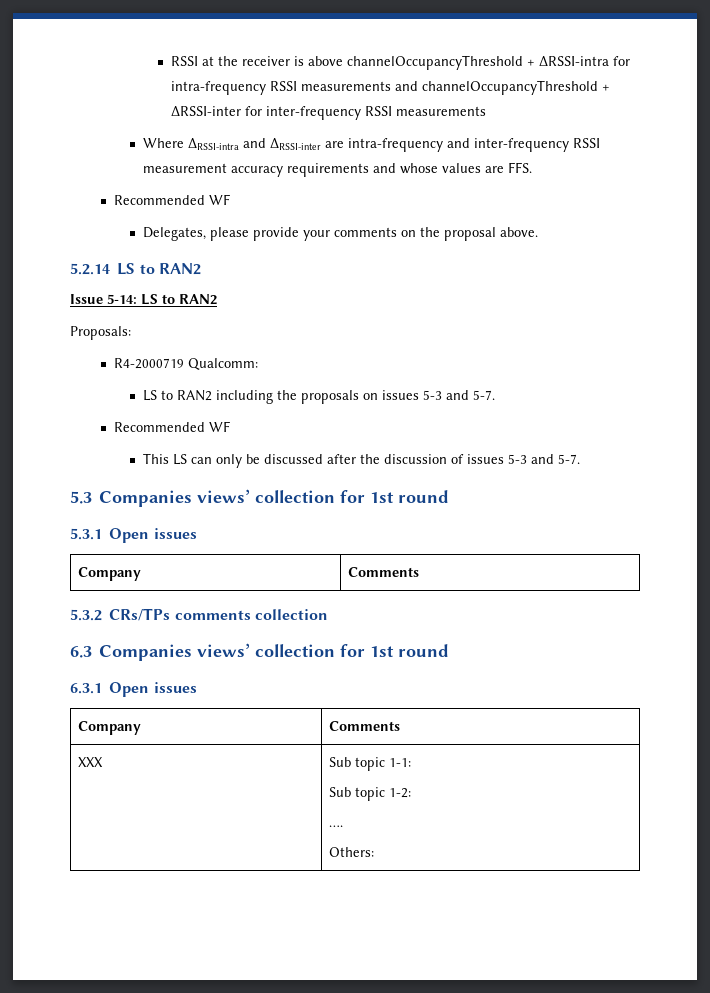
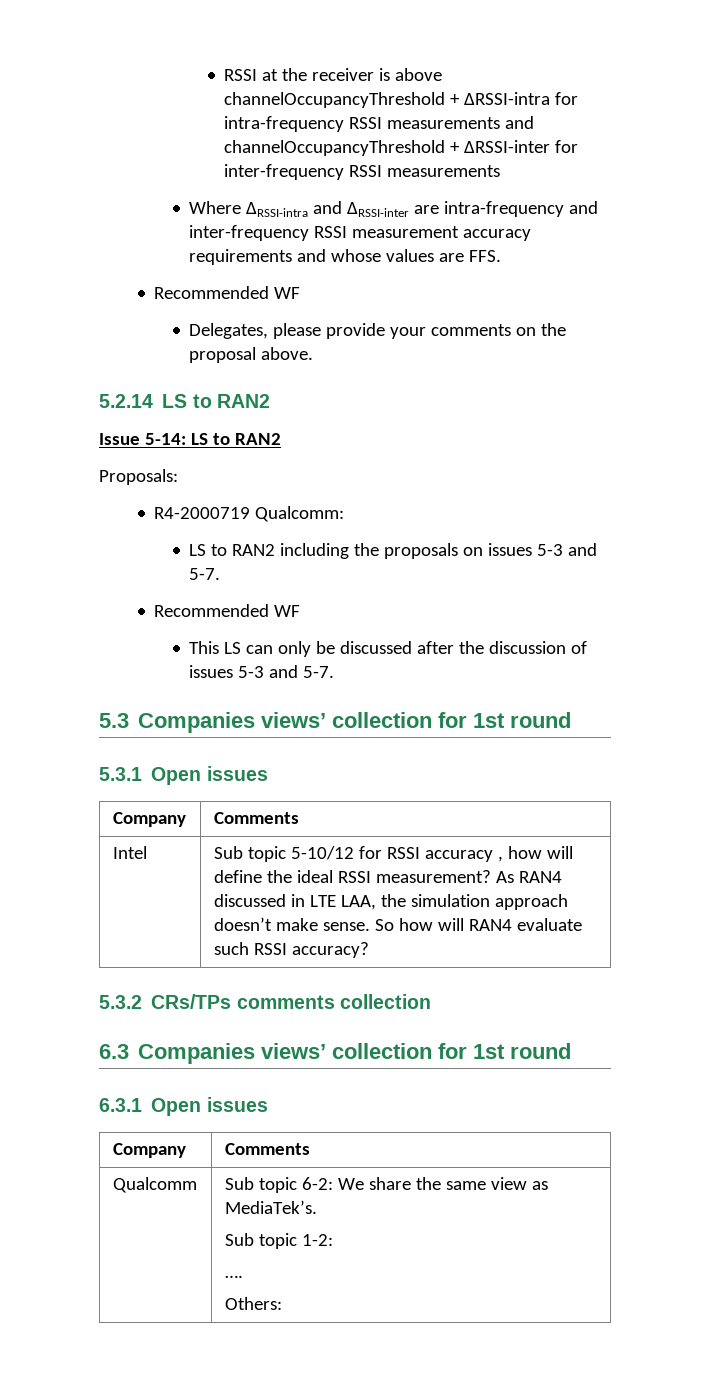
(420, 572) none -> [112,846,147,859] [213,846,573,862] [213,870,562,883] [213,894,568,910] [213,917,582,931] [213,942,369,958] // Intel | Sub topic 5-10/12 for RSSI accuracy , how will define the ideal RSSI measurement? As RAN4 discussed in LTE LAA, the simulation approach doesn’t make sense. So how will RAN4 evaluate such RSSI accuracy?
[78,757,104,767] [329,757,412,771] XXX | Sub topic 1-1: -> [112,1177,197,1193] [224,1177,548,1193] [224,1200,317,1214] Qualcomm | Sub topic 6-2: We share the same view as MediaTek’s.

